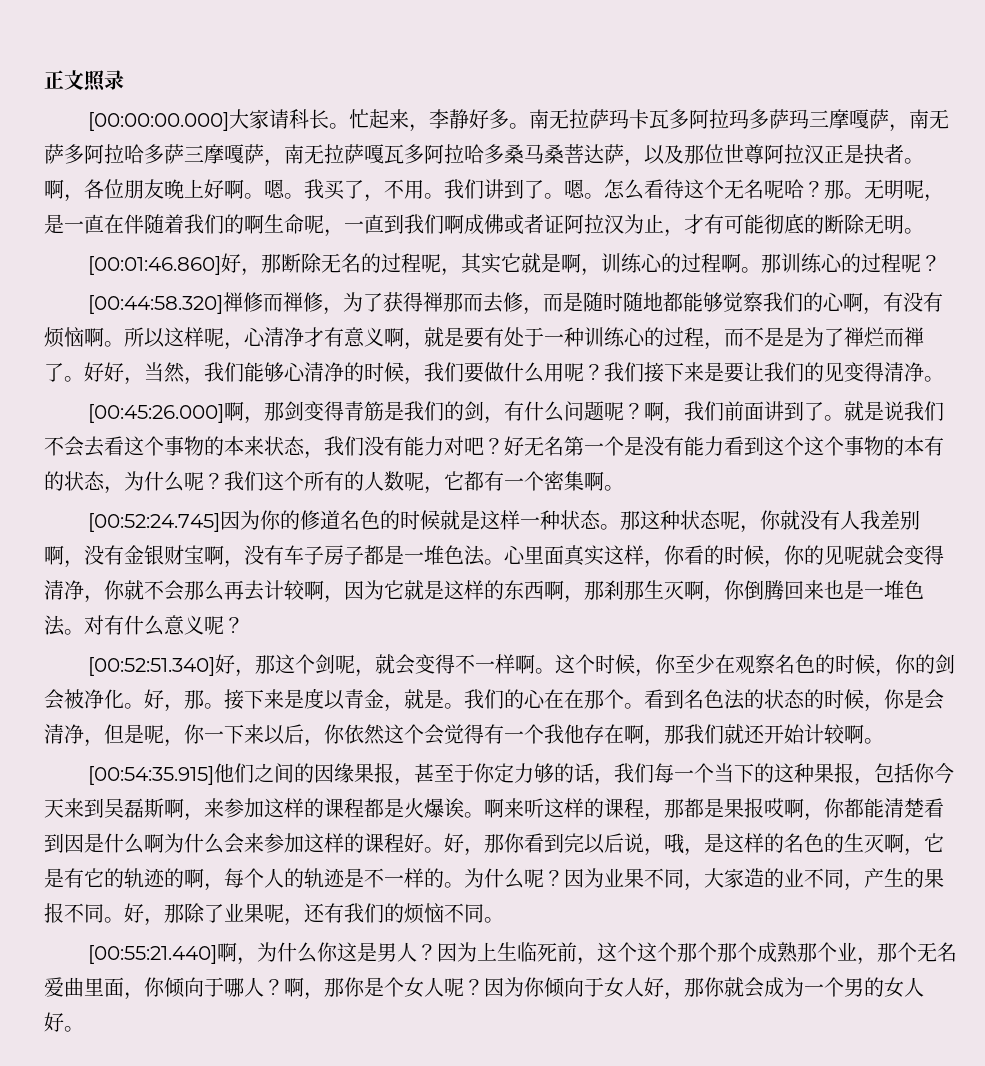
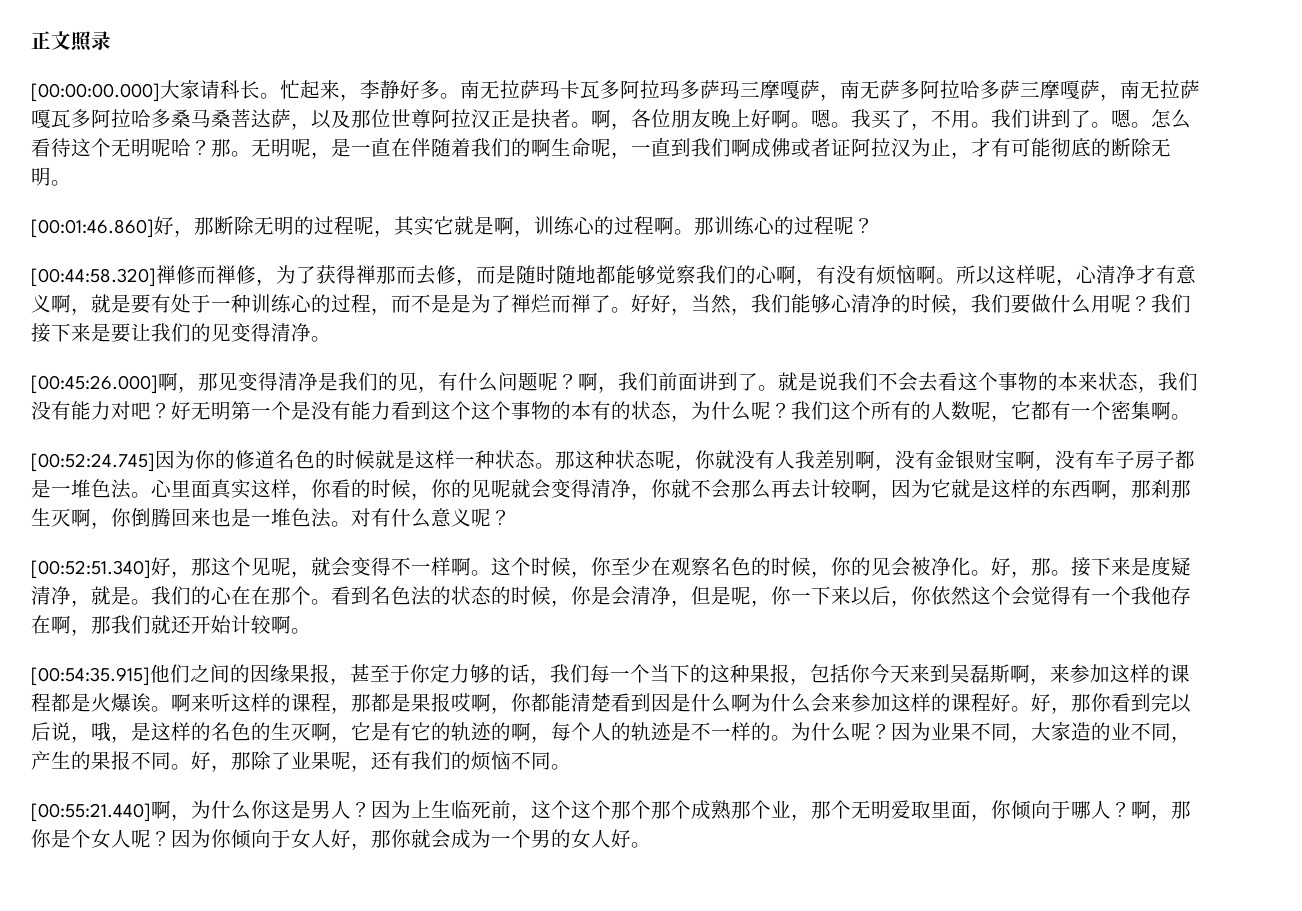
[744,179,764,199] 名 -> [131,138,151,157] 明
[340,253,361,273] 名 -> [274,216,294,235] 明
[283,401,384,421] 剑变得青筋 -> [218,372,318,391] 见变得清净
[463,401,484,421] 剑 -> [398,372,418,391] 见
[544,436,564,456] 名 -> [211,401,231,420] 明
[314,654,335,674] 剑 -> [251,557,271,576] 见
[934,654,955,674] 剑 -> [871,557,891,576] 见
[324,689,384,710] 以青金 -> [1171,557,1191,576] [31,586,71,605] 疑清净
[936,942,957,962] [44,977,84,997] 名爱曲 -> [871,800,931,819] 明爱取

